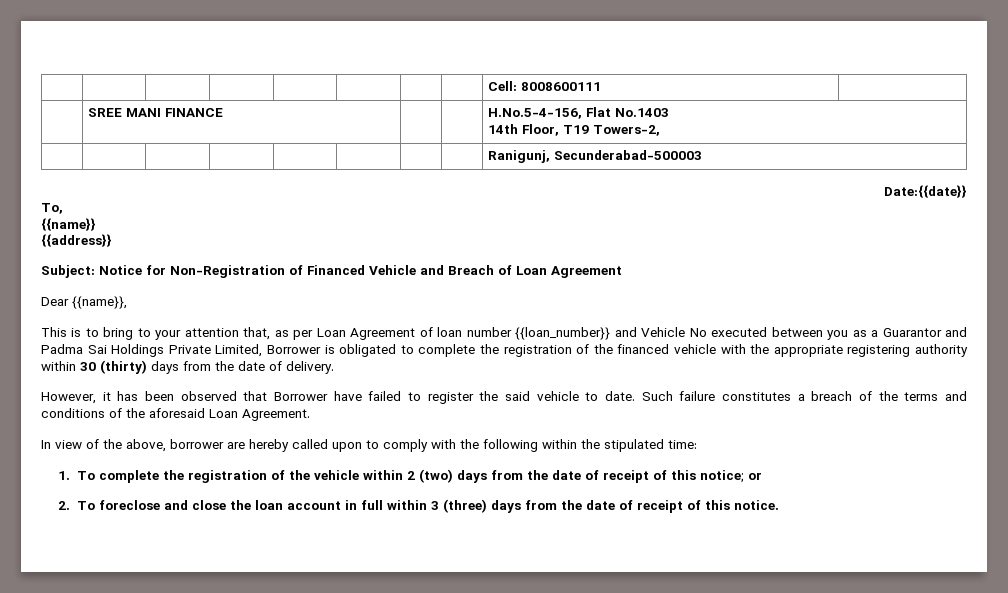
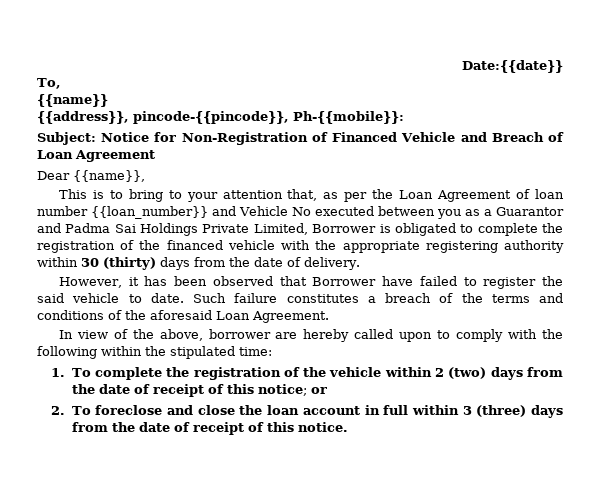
[488,81,602,91] [88,108,224,117] [488,107,670,119] [488,124,661,136] [488,150,703,163] | | | | | | | | Cell: 8008600111 | // | SREE MANI FINANCE | | | H.No.5-4-156, Flat No.1403 // 14th Floor, T19 Towers-2, // | | | | | | | | Ranigunj, Secunderabad-500003 // -> (462, 66) none
[41,234,112,247] {{address}} -> [37,111,404,124] {{address}}, pincode-{{pincode}}, Ph-{{mobile}}:
(314, 335) none -> [372,189,394,199] the

